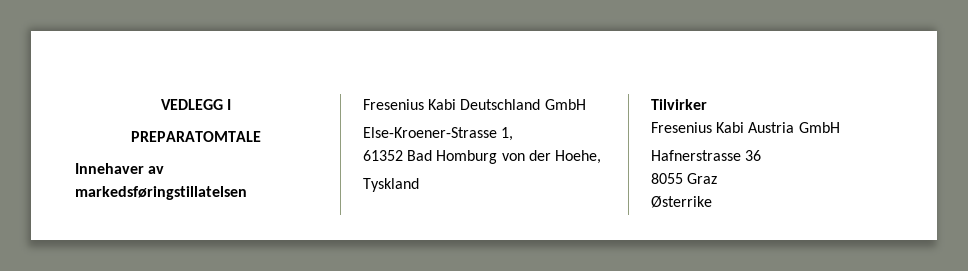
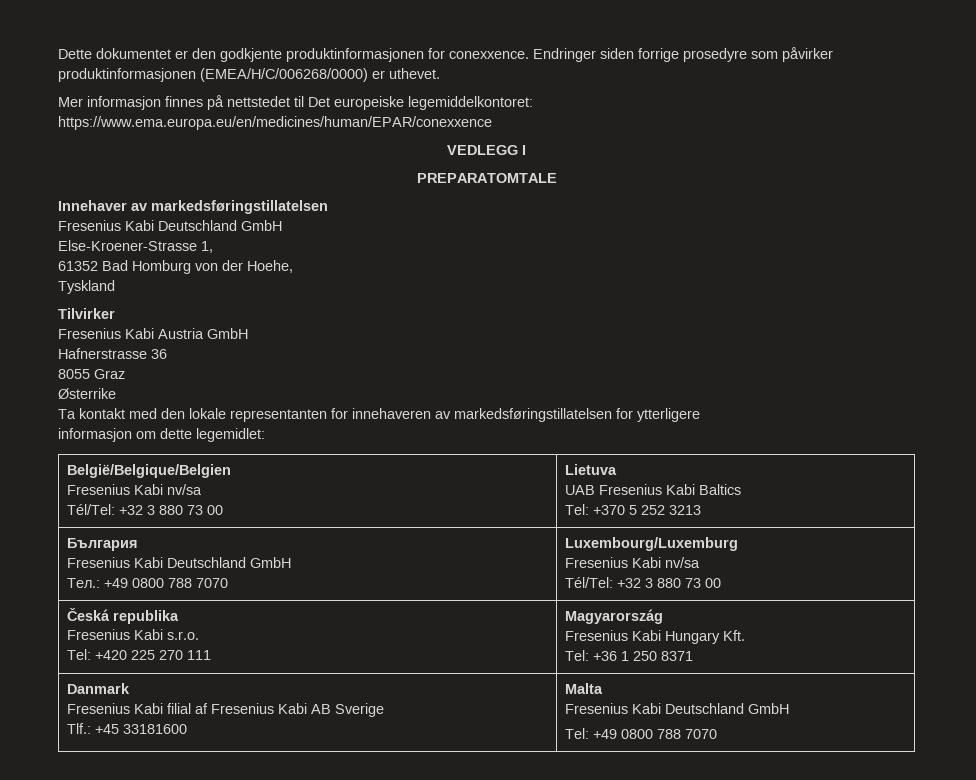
(160, 104) none -> [58,47,833,62] [58,68,440,82] [58,95,533,110] [58,116,492,130] Dette dokumentet er den godkjente produktinformasjonen for conexxence. Endringer siden forrige prosedyre som påvirker produktinformasjonen (EMEA/H/C/006268/0000) er uthevet. // Mer informasjon finnes på nettstedet til Det europeiske legemiddelkontoret: https://www.ema.europa.eu/en/medicines/human/EPAR/conexxence //
(712, 202) none -> [58,408,700,422] [58,428,265,442] [67,464,232,478] [67,484,203,495] [67,504,224,515] [565,464,618,475] [565,484,742,495] [565,504,702,515] [67,538,138,551] [67,557,292,568] [67,578,229,588] [565,537,739,551] [565,557,701,568] [565,577,722,588] [67,608,180,624] [67,629,200,640] [67,649,212,660] [565,609,664,624] [565,630,746,644] [565,650,694,661] [67,683,131,694] [67,703,385,717] [67,723,188,734] [565,683,604,694] [565,703,790,714] [565,728,718,739] // Ta kontakt med den lokale representanten for innehaveren av markedsføringstillatelsen for ytterligere // informasjon om dette legemidlet: // België/Belgique/Belgien // Fresenius Kabi nv/sa // Tél/Tel: +32 3 880 73 00 | Lietuva // UAB Fresenius Kabi Baltics // Tel: +370 5 252 3213 // България // Fresenius Kabi Deutschland GmbH // Тел.: +49 0800 788 7070 | Luxembourg/Luxemburg // Fresenius Kabi nv/sa // Tél/Tel: +32 3 880 73 00 // Česká republika // Fresenius Kabi s.r.o. // Tel: +420 225 270 111 | Magyarország // Fresenius Kabi Hungary Kft. // Tel: +36 1 250 8371 // Danmark // Fresenius Kabi filial af Fresenius Kabi AB Sverige // Tlf.: +45 33181600 | Malta // Fresenius Kabi Deutschland GmbH // Tel: +49 0800 788 7070

